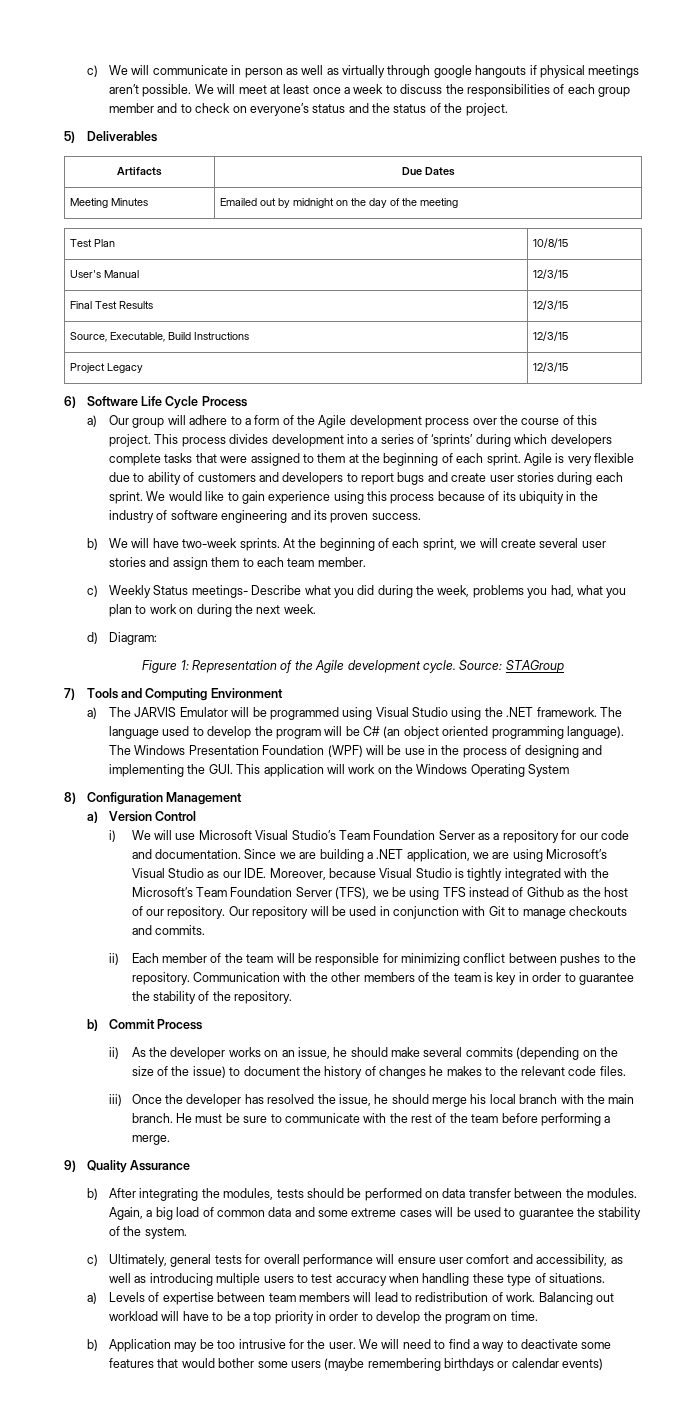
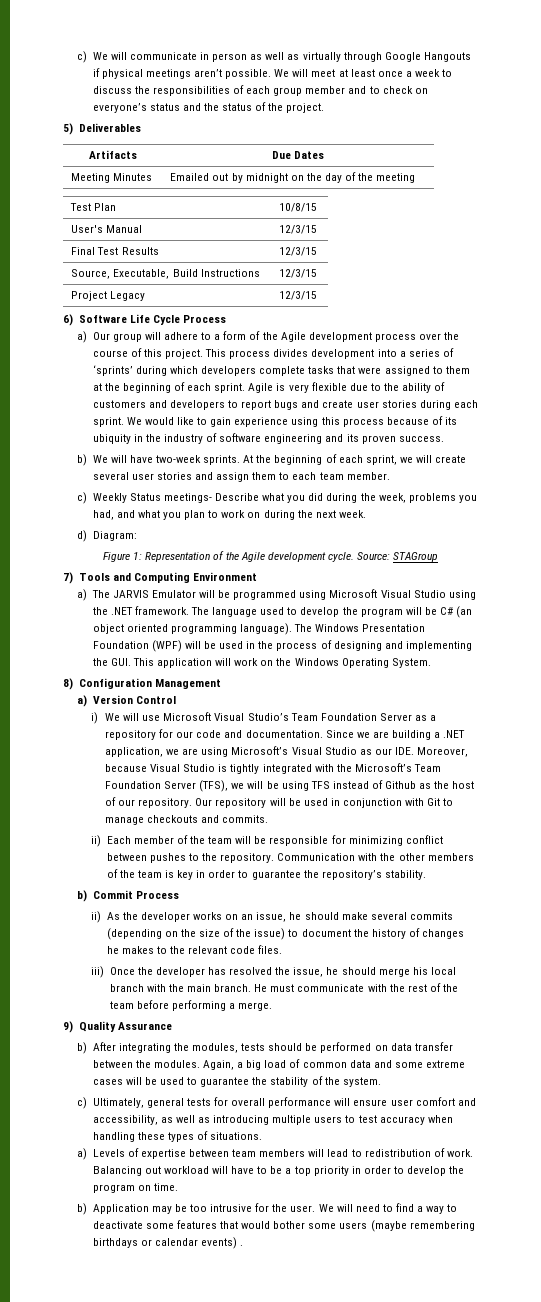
[433,65,527,78] google hangouts -> [384,52,471,62] Google Hangouts
(145, 477) none -> [383,383,399,391] the
(574, 591) none -> [116,510,135,518] and
(373, 713) none -> [329,589,378,598] Microsoft
[404,748,425,755] use -> [219,641,244,649] used
[528,764,570,777] System -> [391,658,431,668] System.
(389, 893) none -> [247,781,264,789] will
[153,991,293,1004] stability of the repository. -> [321,870,426,880] repository’s stability.
[225,1113,282,1123] be sure to -> (295, 988) none
[507,1274,532,1286] type -> [167,1132,194,1142] types
(604, 1364) none -> [240,1245,244,1246] .

